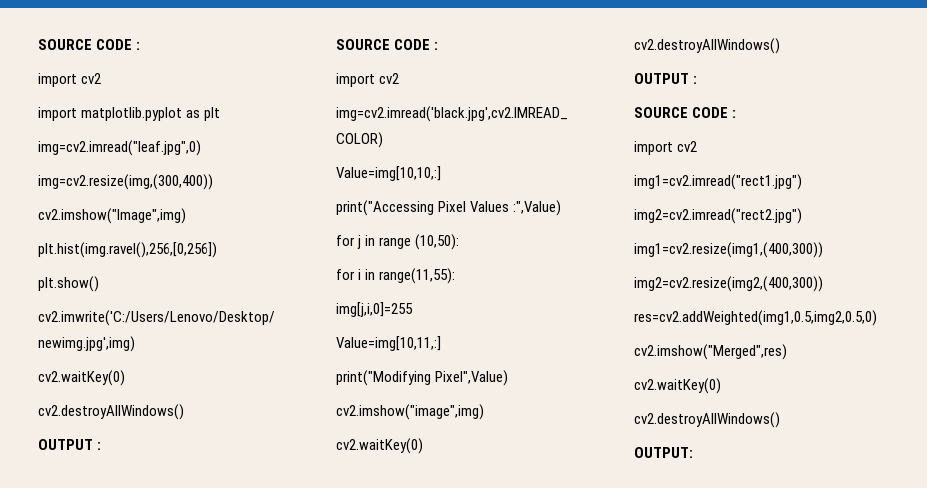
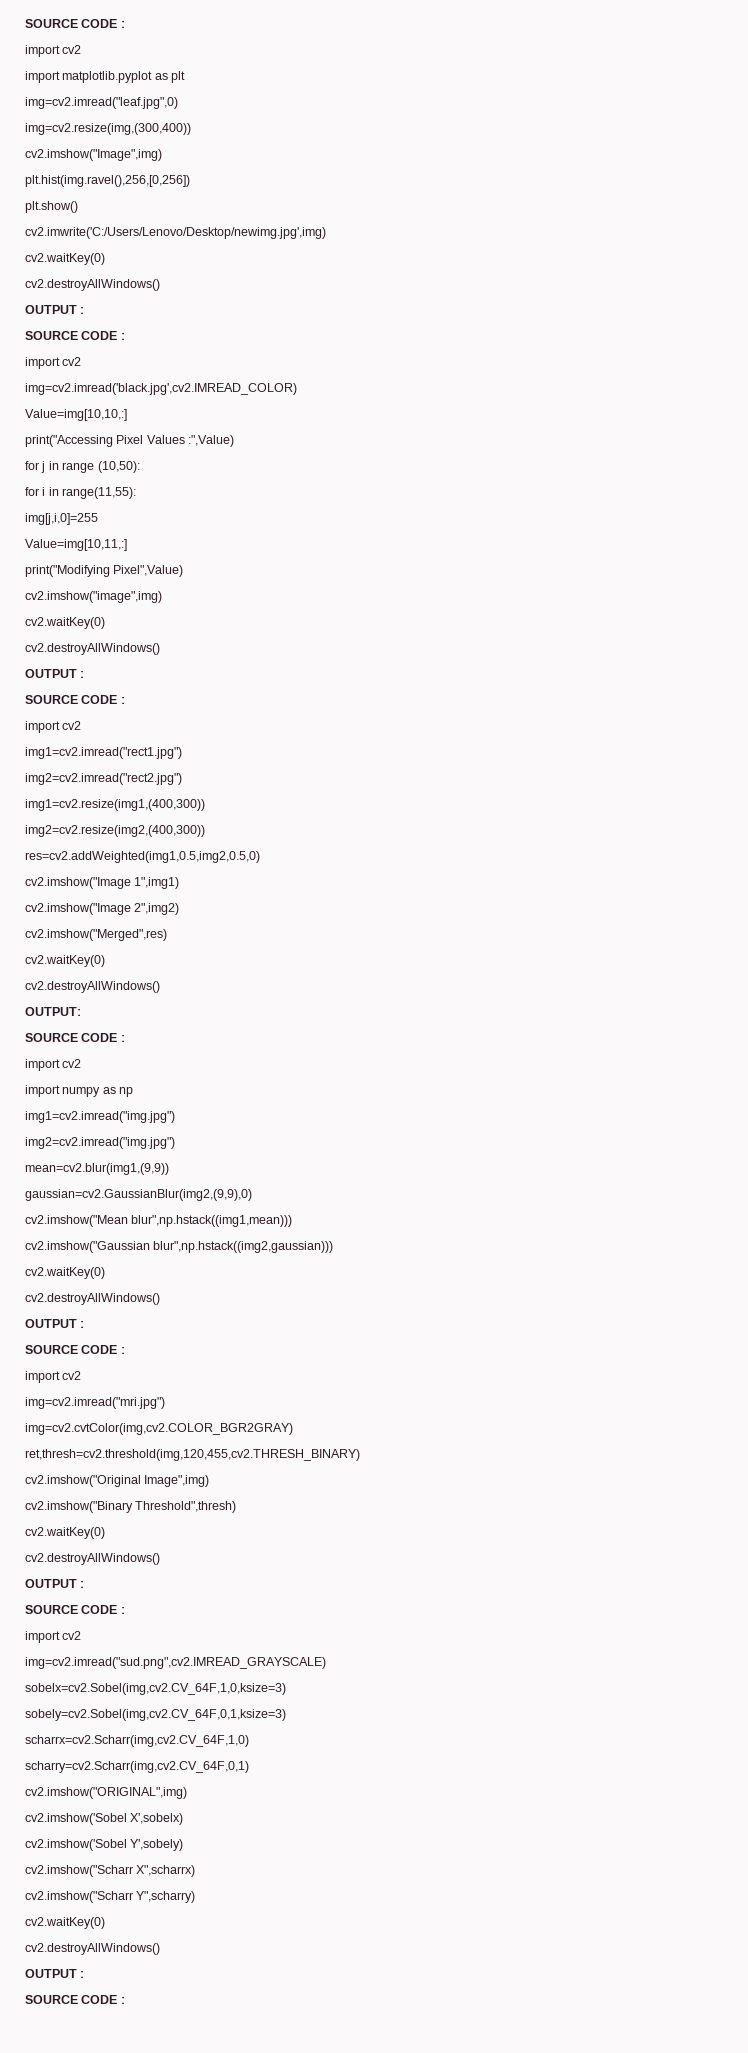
(877, 318) none -> [25,877,180,889] [25,903,180,915] // cv2.imshow("Image 1",img1) // cv2.imshow("Image 2",img2)
(693, 452) none -> [25,1033,125,1042] [25,1059,82,1071] [25,1085,134,1097] [25,1111,175,1123] [25,1137,175,1149] [25,1163,169,1175] [25,1189,252,1201] [25,1215,293,1227] [25,1241,334,1253] [25,1267,105,1279] [25,1293,160,1305] [25,1319,85,1328] [25,1345,125,1354] [25,1371,82,1383] [25,1397,165,1409] [25,1423,293,1435] [25,1449,360,1461] [25,1475,210,1487] [25,1501,237,1513] [25,1527,105,1539] [25,1553,160,1565] [25,1579,85,1588] [25,1605,125,1614] [25,1631,82,1643] [25,1657,326,1669] [25,1683,286,1695] [25,1709,286,1721] [25,1735,249,1747] [25,1761,249,1773] [25,1787,187,1799] [25,1813,184,1825] [25,1839,184,1851] [25,1865,196,1877] [25,1891,196,1903] [25,1917,105,1929] [25,1943,160,1955] [25,1969,85,1978] [25,1995,125,2004] // SOURCE CODE : // import cv2 // import numpy as np // img1=cv2.imread("img.jpg") // img2=cv2.imread("img.jpg") // mean=cv2.blur(img1,(9,9)) // gaussian=cv2.GaussianBlur(img2,(9,9),0) // cv2.imshow("Mean blur",np.hstack((img1,mean))) // cv2.imshow("Gaussian blur",np.hstack((img2,gaussian))) // cv2.waitKey(0) // cv2.destroyAllWindows() // OUTPUT : // SOURCE CODE : // import cv2 // img=cv2.imread("mri.jpg") // img=cv2.cvtColor(img,cv2.COLOR_BGR2GRAY) // ret,thresh=cv2.threshold(img,120,455,cv2.THRESH_BINARY) // cv2.imshow("Original Image",img) // cv2.imshow("Binary Threshold",thresh) // cv2.waitKey(0) // cv2.destroyAllWindows() // OUTPUT : // SOURCE CODE : // import cv2 // img=cv2.imread("sud.png",cv2.IMREAD_GRAYSCALE) // sobelx=cv2.Sobel(img,cv2.CV_64F,1,0,ksize=3) // sobely=cv2.Sobel(img,cv2.CV_64F,0,1,ksize=3) // scharrx=cv2.Scharr(img,cv2.CV_64F,1,0) // scharry=cv2.Scharr(img,cv2.CV_64F,0,1) // cv2.imshow("ORIGINAL",img) // cv2.imshow('Sobel X',sobelx) // cv2.imshow('Sobel Y',sobely) // cv2.imshow("Scharr X",scharrx) // cv2.imshow("Scharr Y",scharry) // cv2.waitKey(0) // cv2.destroyAllWindows() // OUTPUT : // SOURCE CODE :

